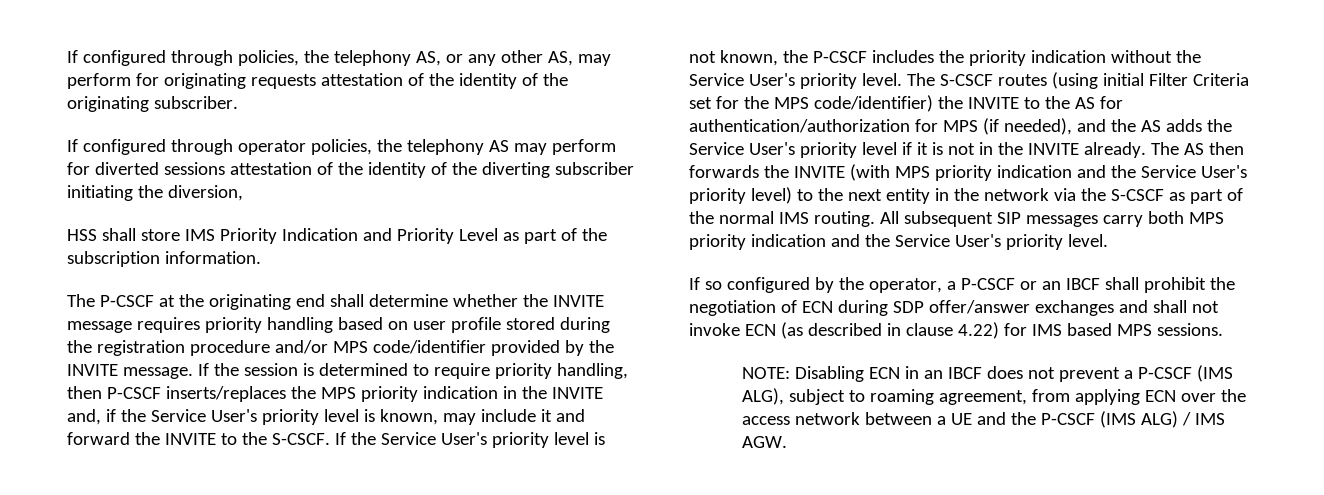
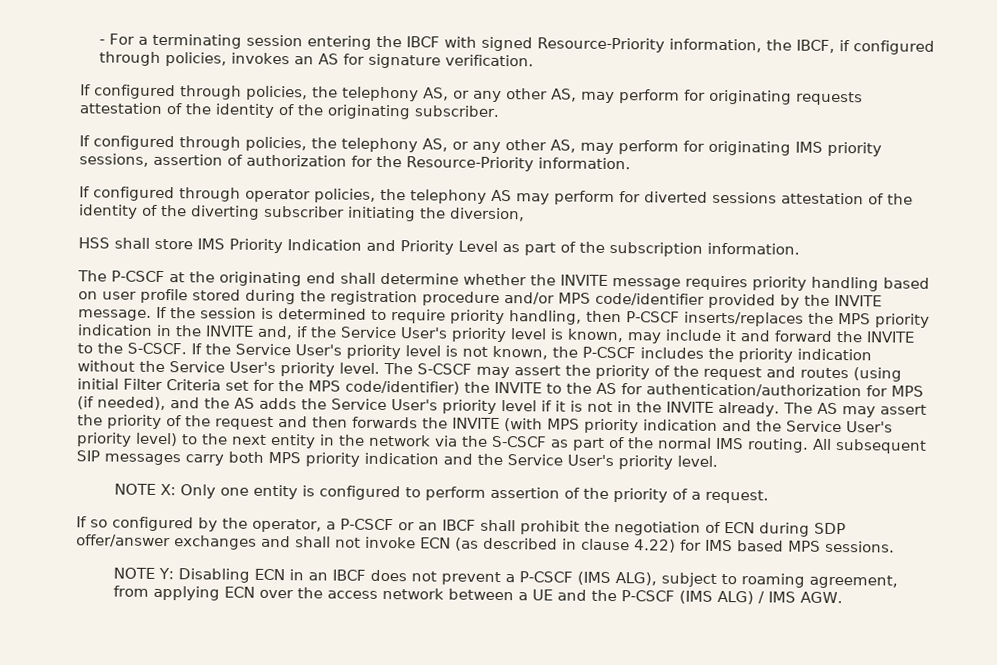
(67, 56) none -> [98,33,935,55] [98,51,534,69] - For a terminating session entering the IBCF with signed Resource-Priority information, the IBCF, if configured through policies, invokes an AS for signature verification. //
(238, 102) none -> [79,135,882,157] [79,153,631,172] // If configured through policies, the telephony AS, or any other AS, may perform for originating IMS priority sessions, assertion of authorization for the Resource-Priority information.
(993, 80) none -> [476,364,796,381] may assert the priority of the request and
(1204, 149) none -> [841,404,927,418] [77,414,308,430] may assert the priority of the request and
(1108, 240) none -> [113,483,769,504] // NOTE X: Only one entity is configured to perform assertion of the priority of a request.
[742,367,791,379] NOTE: -> [112,567,174,580] NOTE Y:

